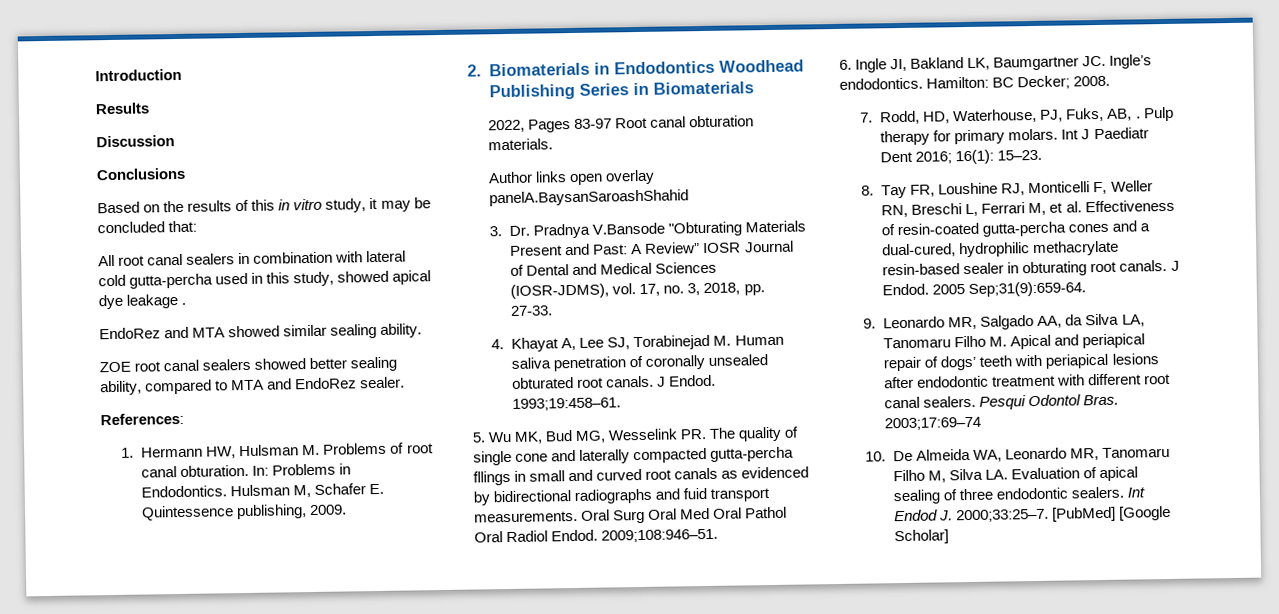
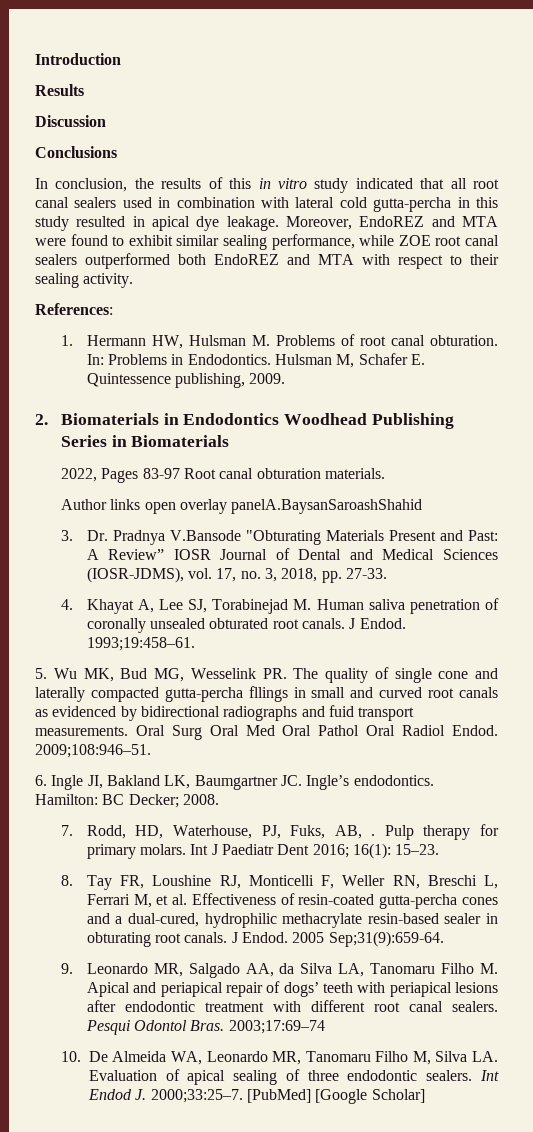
[97,201,161,214] Based on -> [35,178,128,192] In conclusion,
[325,197,431,213] [97,220,198,234] [98,253,236,267] study, it may be concluded that: // All root canal sealers -> [314,178,500,193] [35,197,152,208] study indicated that all root canal sealers used
[215,272,249,285] used -> (452, 204) none
[293,270,432,287] [98,293,187,310] [99,323,423,340] [99,356,398,373] [100,376,406,396] study, showed apical dye leakage . // EndoRez and MTA showed similar sealing ability. // ZOE root canal sealers showed better sealing ability, compared to MTA and EndoRez sealer. -> [35,216,498,231] [35,234,500,250] [35,253,499,269] [35,273,134,288] study resulted in apical dye leakage. Moreover, EndoREZ and MTA were found to exhibit similar sealing performance, while ZOE root canal sealers outperformed both EndoREZ and MTA with respect to their sealing activity.

